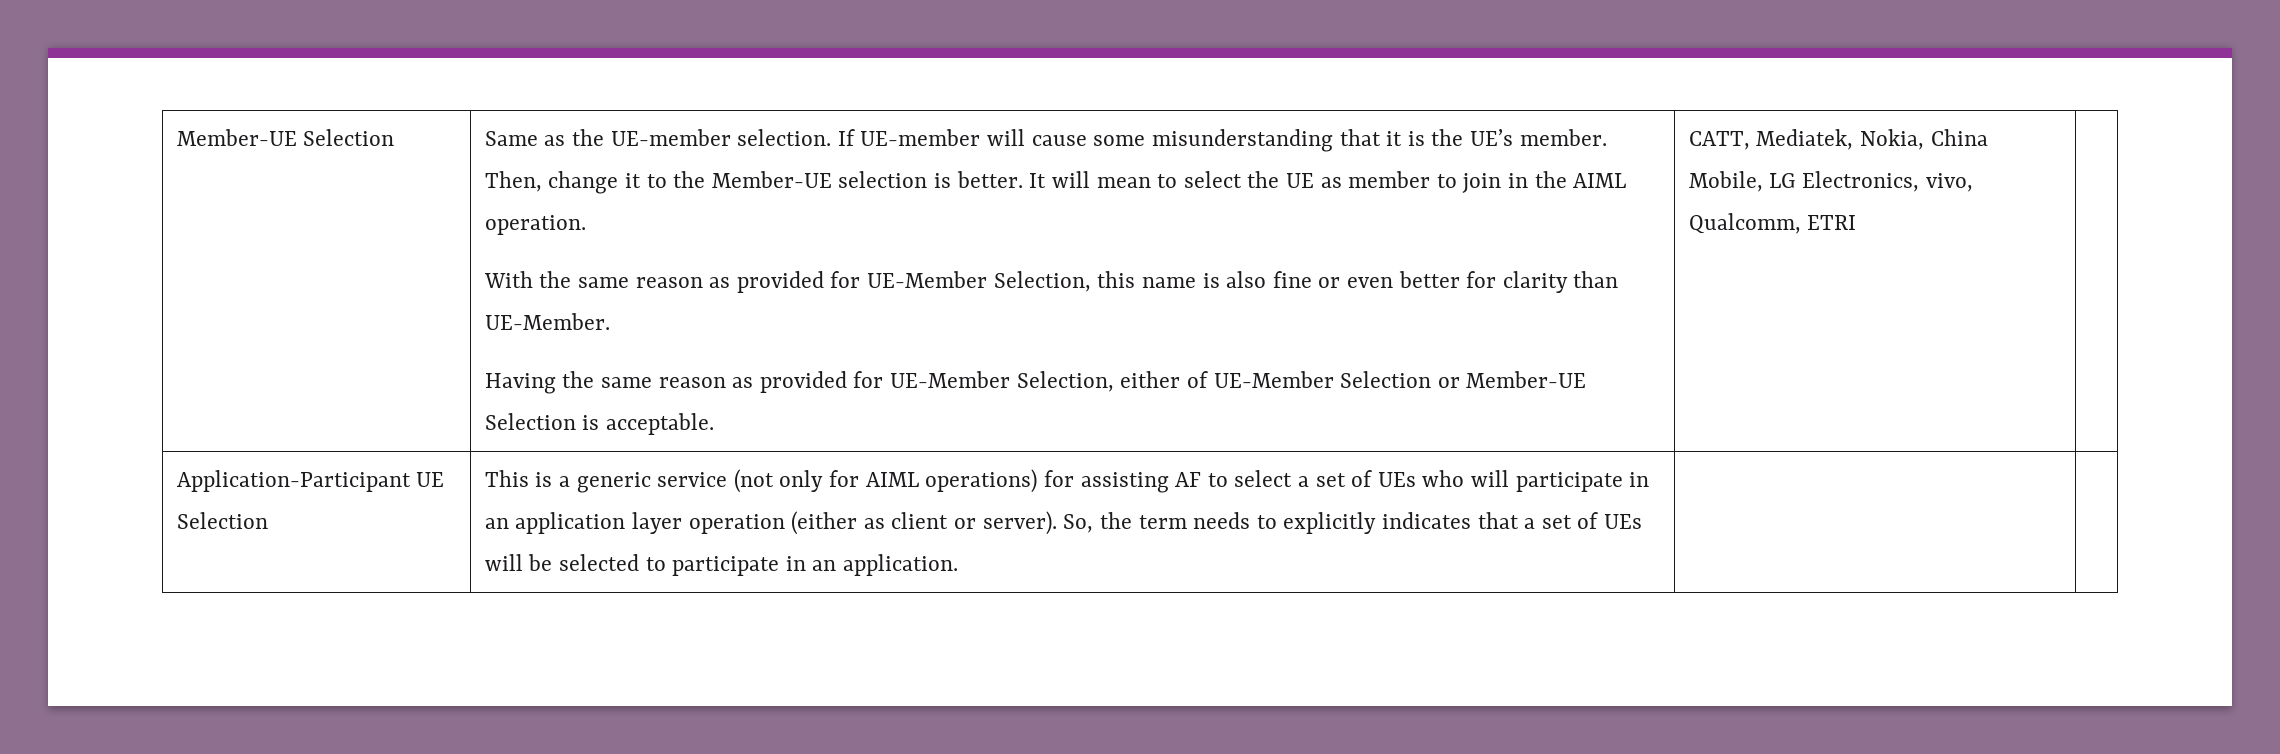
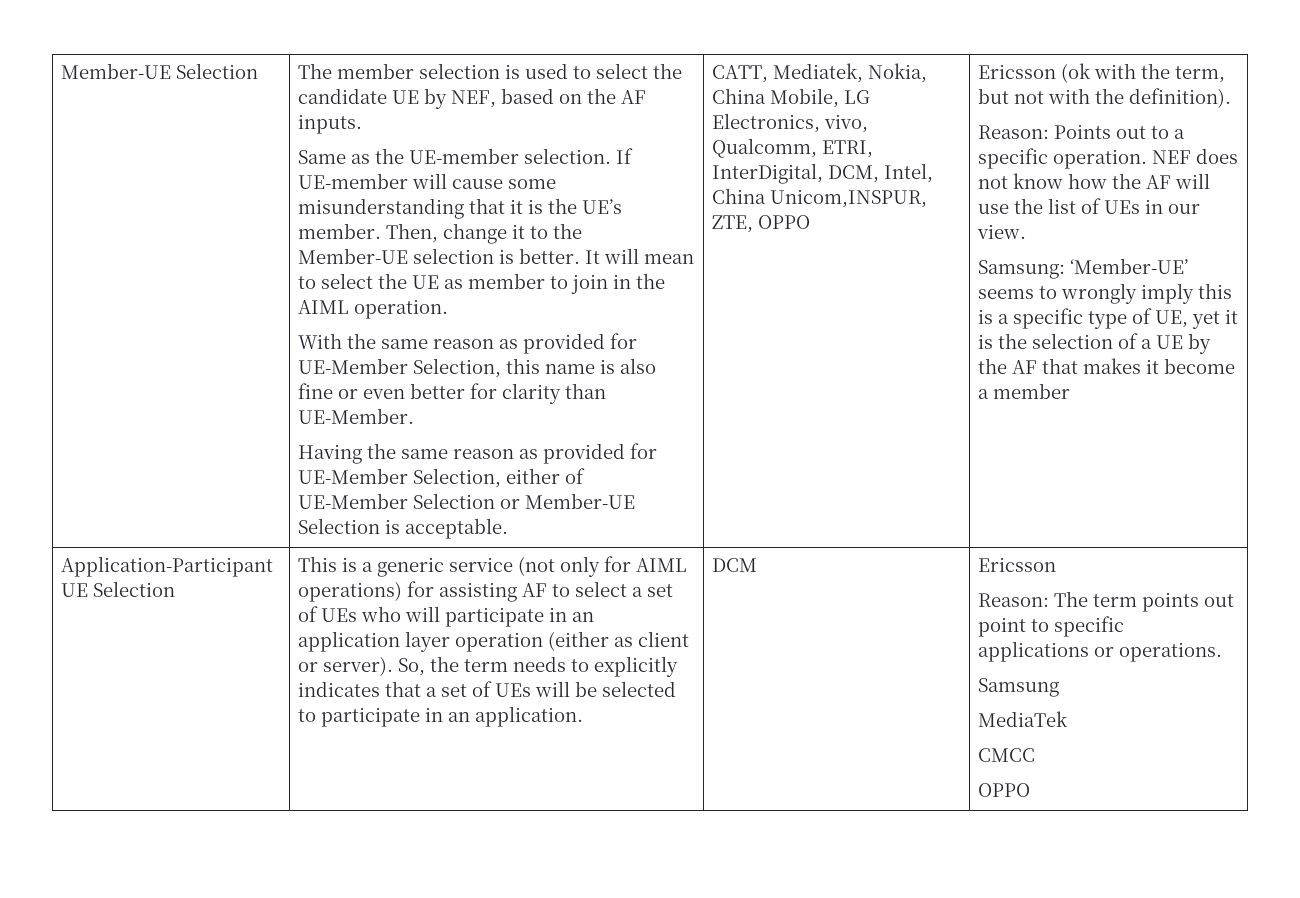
(395, 137) none -> [297,63,682,79] [297,88,646,109] [297,114,362,134] The member selection is used to select the candidate UE by NEF, based on the AF inputs. //
[1807,215,1857,230] ETRI | -> [821,140,873,158] [711,163,933,184] [711,188,927,208] [711,215,810,233] [977,63,1225,83] [977,88,1231,108] [977,124,1185,139] [977,148,1238,169] [977,173,1210,189] [977,198,1200,214] [976,224,1026,239] [977,258,1188,279] [977,283,1232,304] [977,308,1238,329] [977,333,1211,354] [977,358,1235,374] [977,383,1070,399] ETRI, InterDigital, DCM, Intel, China Unicom,INSPUR, ZTE, OPPO | Ericsson (ok with the term, but not with the definition). // Reason: Points out to a specific operation. NEF does not know how the AF will use the list of UEs in our view. // Samsung: ‘Member-UE’ seems to wrongly imply this is a specific type of UE, yet it is the selection of a UE by the AF that makes it become a member
(959, 565) | -> [711,558,757,572] [977,557,1056,572] [977,591,1234,612] [977,616,1124,637] [977,641,1222,662] [977,678,1059,697] [977,711,1068,727] [977,748,1035,762] [977,783,1030,797] DCM | Ericsson // Reason: The term points out point to specific applications or operations. // Samsung // MediaTek // CMCC // OPPO

